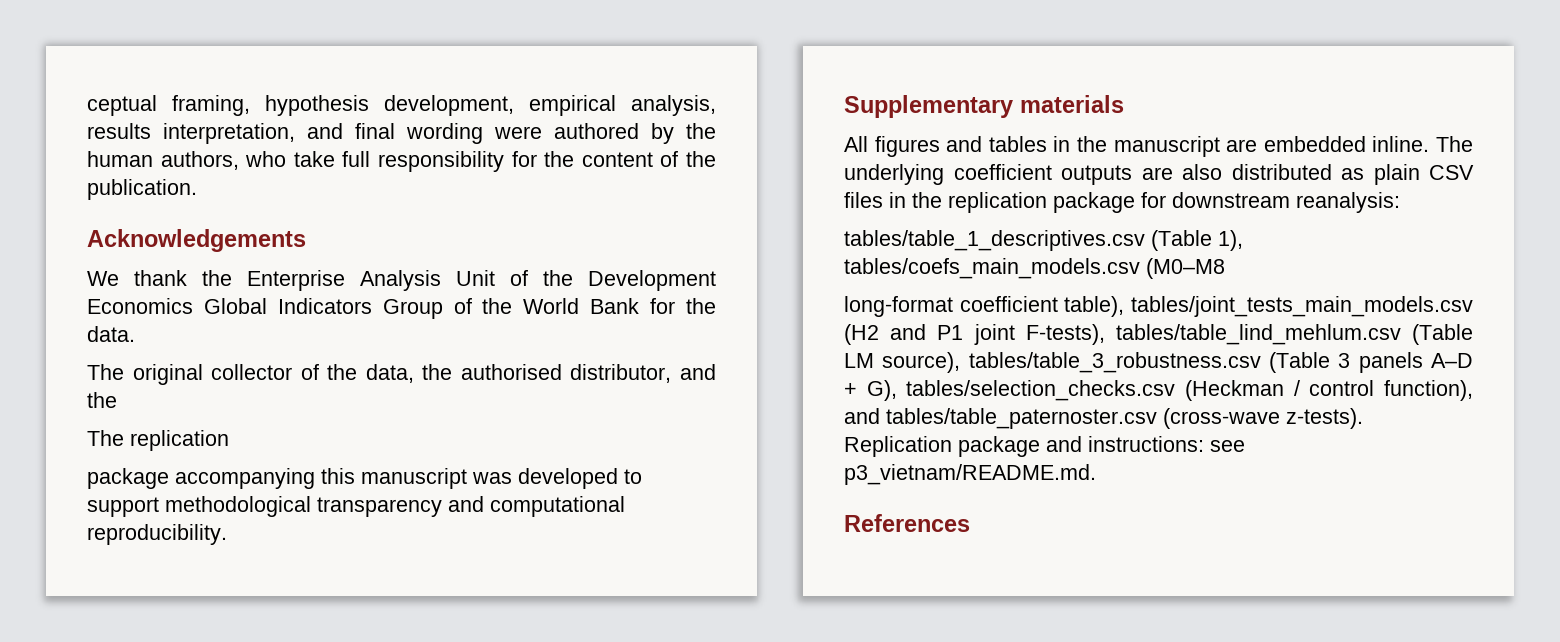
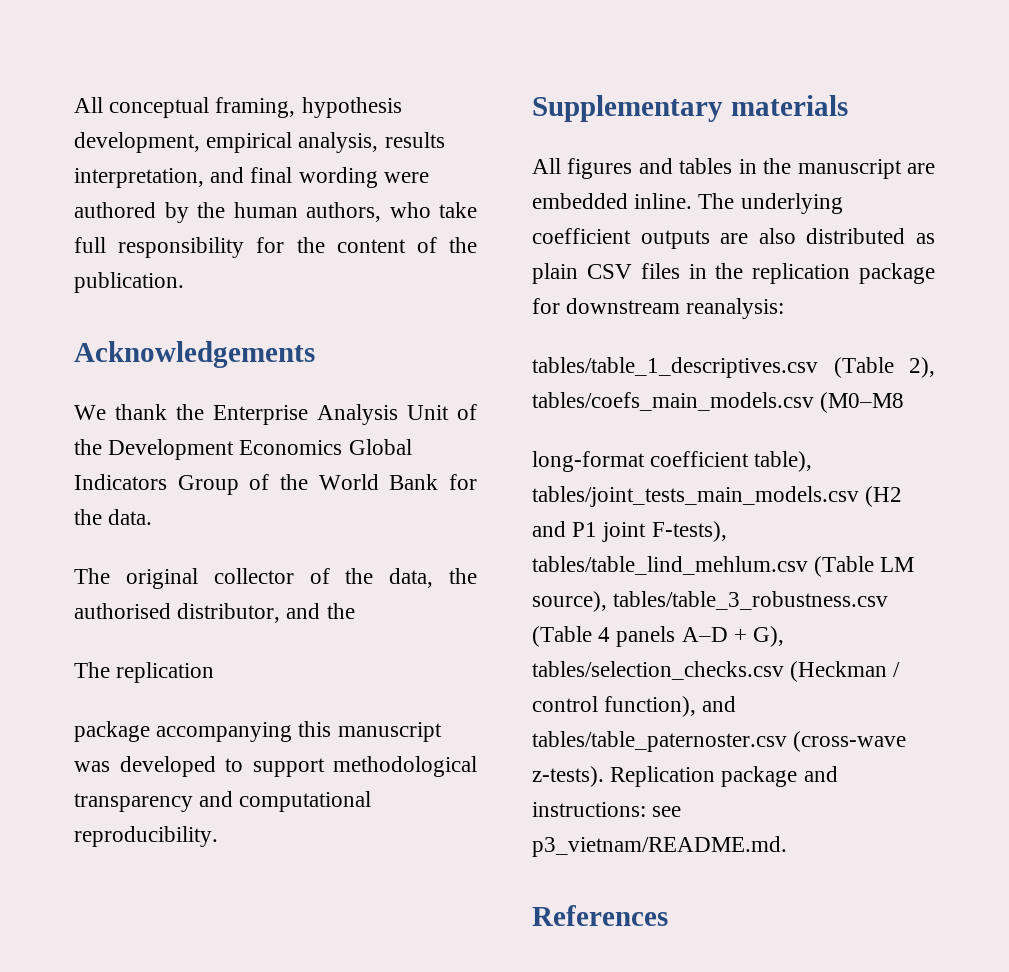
[87,95,157,116] ceptual -> [74,97,210,118] All conceptual
[1218,230,1243,251] 1), -> [909,357,935,378] 2),
[1338,353,1351,368] 3 -> [598,627,611,642] 4

